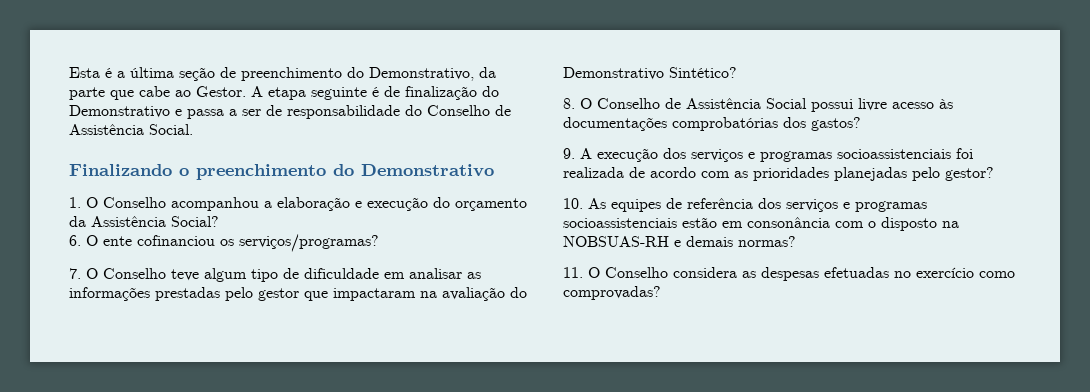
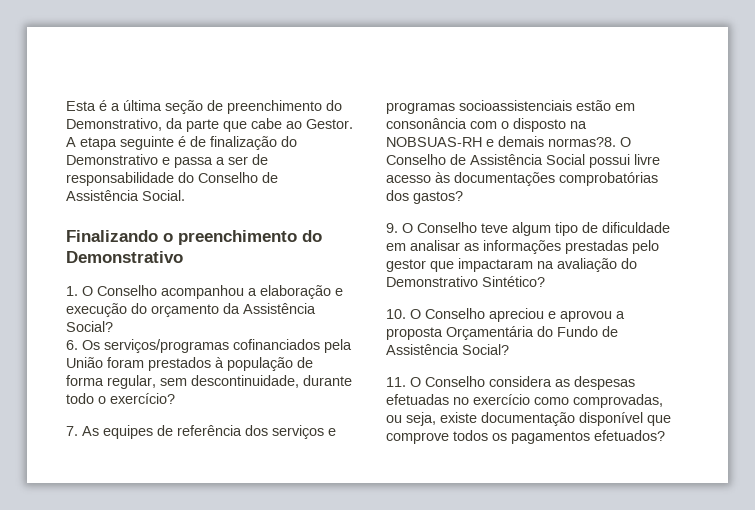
[86,234,379,252] [69,268,81,279] O ente cofinanciou os serviços/programas? // 7. -> [82,339,352,353] [66,357,313,371] [66,375,352,389] [66,393,175,404] [66,425,336,439] [386,100,635,114] [386,118,587,132] [386,136,631,147] [386,154,660,168] [386,172,658,186] [386,190,463,204] [386,223,398,233] Os serviços/programas cofinanciados pela União foram prestados à população de forma regular, sem descontinuidade, durante todo o exercício? // 7. As equipes de referência dos serviços e programas socioassistenciais estão em consonância com o disposto na NOBSUAS-RH e demais normas?8. O Conselho de Assistência Social possui livre acesso às documentações comprobatórias dos gastos? // 9.
[563,98,953,112] [563,117,861,131] [563,148,973,162] [563,167,994,181] [563,198,927,212] [563,217,959,231] [563,236,796,247] 8. O Conselho de Assistência Social possui livre acesso às documentações comprobatórias dos gastos? // 9. A execução dos serviços e programas socioassistenciais foi realizada de acordo com as prioridades planejadas pelo gestor? // 10. As equipes de referência dos serviços e programas socioassistenciais estão em consonância com o disposto na NOBSUAS-RH e demais normas? -> [386,308,625,322] [386,326,618,340] [386,344,509,355] 10. O Conselho apreciou e aprovou a proposta Orçamentária do Fundo de Assistência Social?
[563,286,661,300] comprovadas? -> [573,394,663,408] [386,412,671,426] [386,430,665,444] comprovadas, ou seja, existe documentação disponível que comprove todos os pagamentos efetuados?

